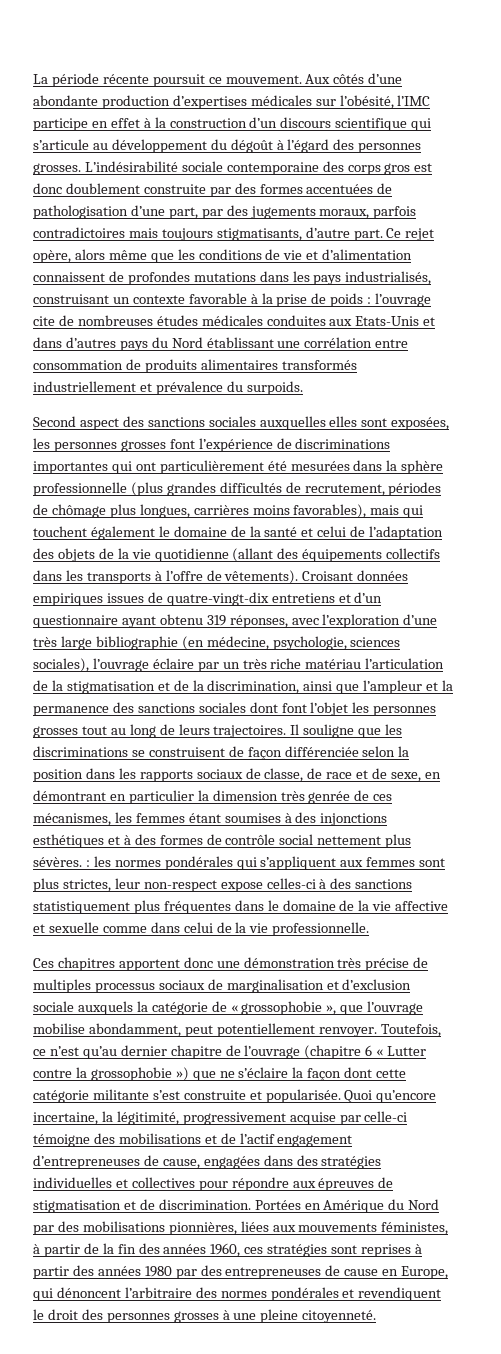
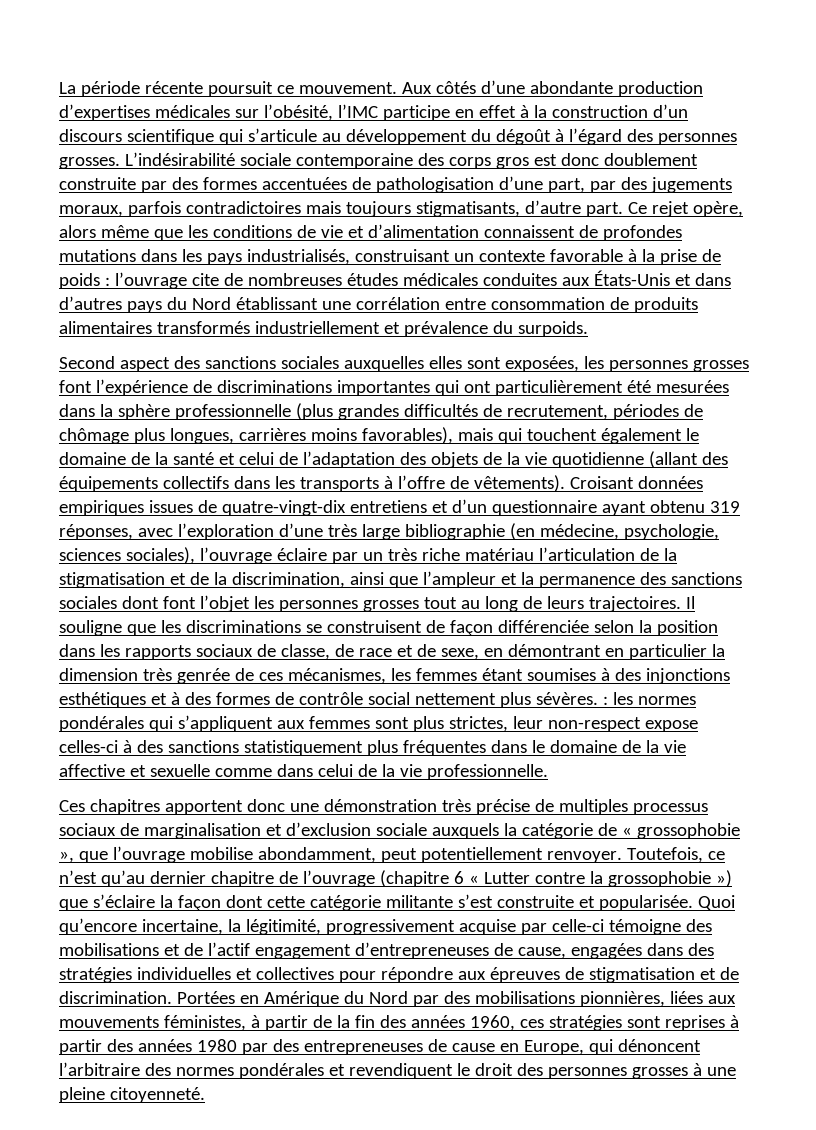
[355,316,420,326] Etats-Unis -> [593,270,670,286] États-Unis
[219,1071,235,1078] ne -> (88, 905) none

